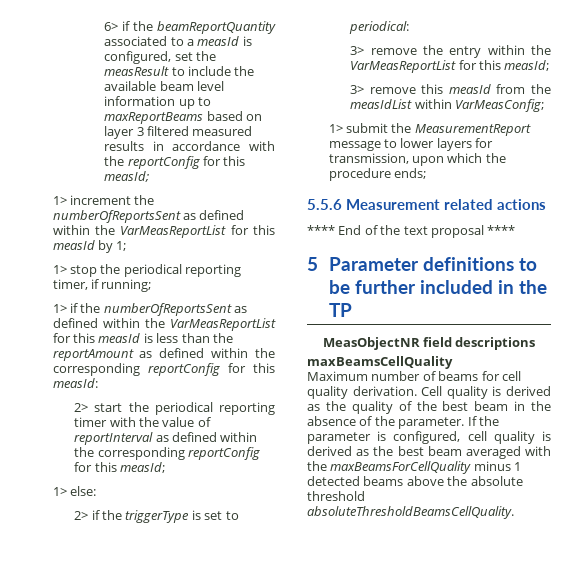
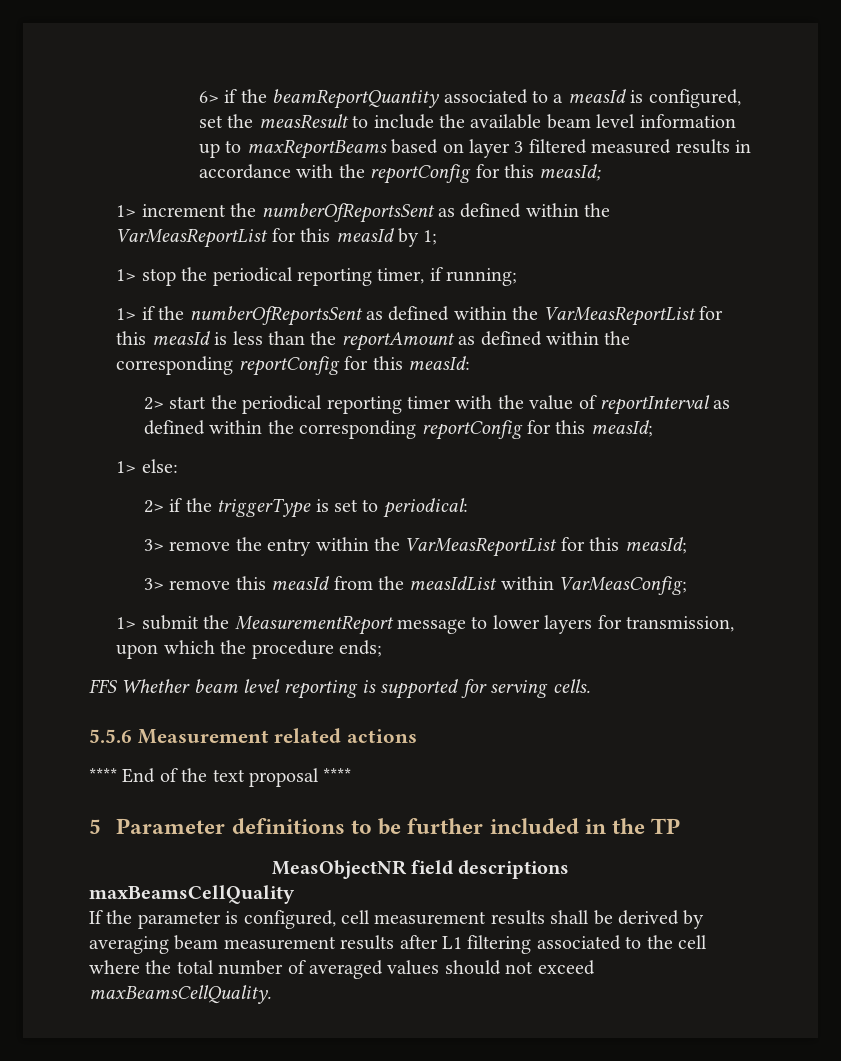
(427, 173) none -> [89,679,590,699] // FFS Whether beam level reporting is supported for serving cells.
[307,371,521,381] [307,386,551,399] [307,401,551,414] [307,416,465,429] Maximum number of beams for cell quality derivation. Cell quality is derived as the quality of the best beam in the absence of the parameter. -> (295, 894) none
[493,431,551,444] [307,446,551,459] [307,461,522,474] [307,476,523,486] [307,491,365,501] [307,506,514,519] quality is derived as the best beam averaged with the maxBeamsForCellQuality minus 1 detected beams above the absolute threshold absoluteThresholdBeamsCellQuality. -> [374,910,705,929] [89,935,707,954] [89,960,595,979] [89,985,271,1004] measurement results shall be derived by averaging beam measurement results after L1 filtering associated to the cell where the total number of averaged values should not exceed maxBeamsCellQuality.

